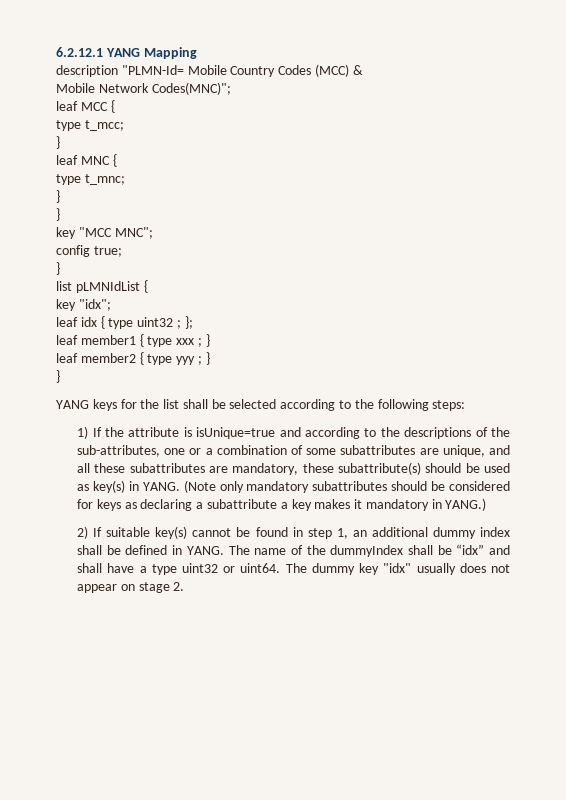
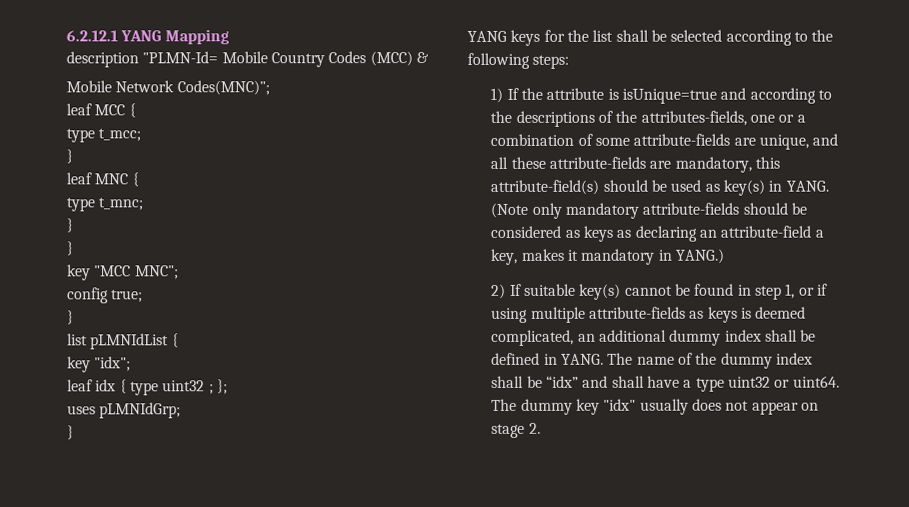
[56,334,210,347] [56,352,210,365] leaf member1 { type xxx ; } // leaf member2 { type yyy ; } -> [67,402,182,419] uses pLMNIdGrp;
[77,445,161,457] sub-attributes, -> [640,110,747,126] attributes-fields,
[340,445,416,455] subattributes -> [633,133,731,146] attribute-fields
[129,463,205,473] subattributes -> [549,156,647,169] attribute-fields
[302,462,422,475] these subattribute(s) -> [755,156,781,169] [490,179,600,195] this attribute-field(s)
[312,481,388,491] subattributes -> [642,202,740,215] attribute-fields
[77,499,94,509] for -> [564,229,580,238] as
[196,499,312,511] a subattribute a key -> [699,225,824,238] [490,248,519,265] an attribute-field a key,
(348, 533) none -> [798,283,828,296] [491,306,807,323] [491,329,575,346] or if using multiple attribute-fields as keys is deemed complicated,
[330,545,404,557] dummyIndex -> [720,352,814,369] dummy index

